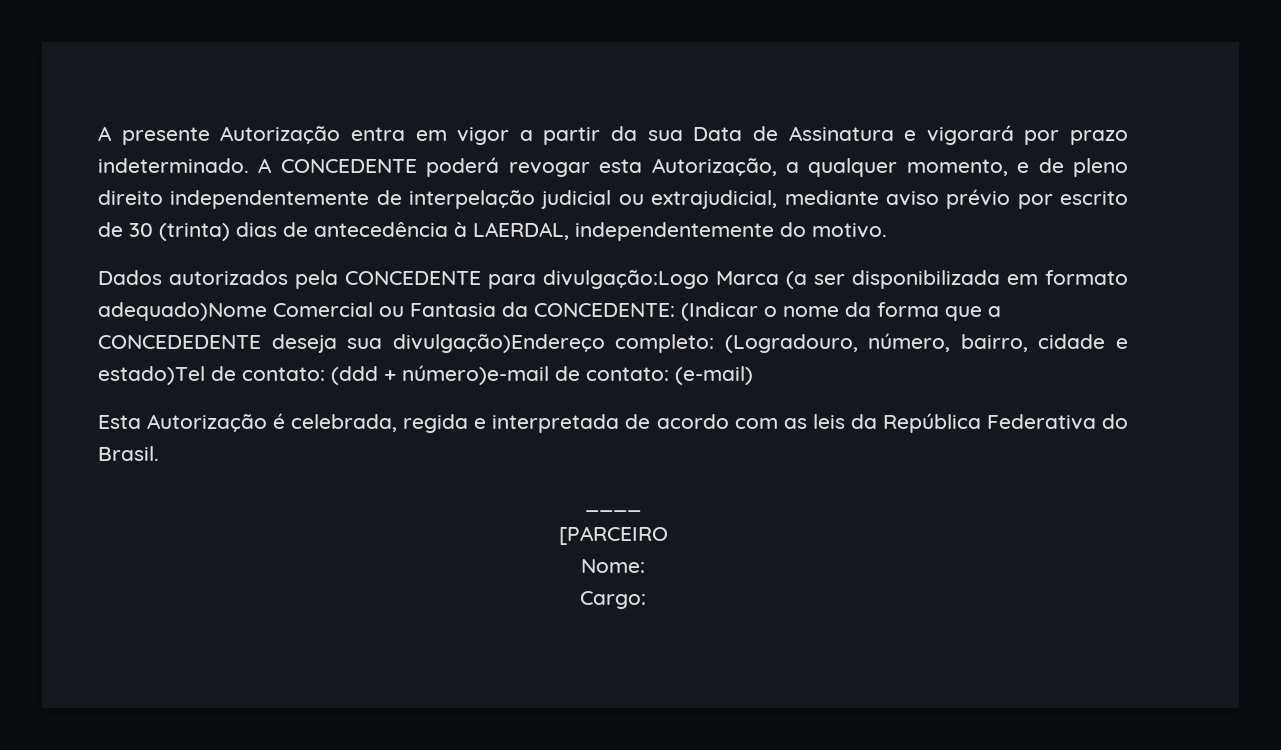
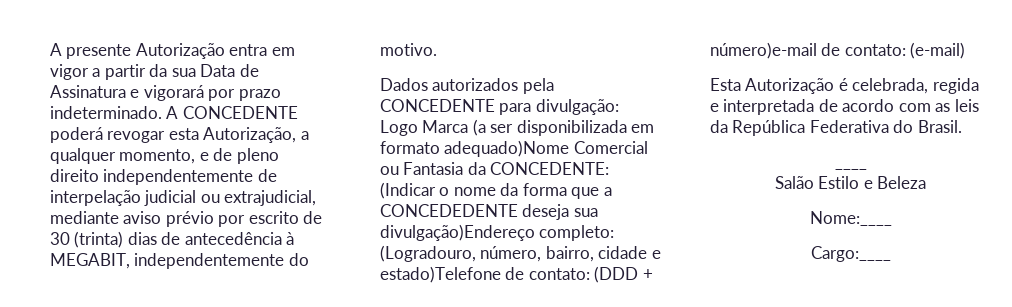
[473,222,569,240] LAERDAL, -> [50,253,130,269] MEGABIT,
[543,270,709,289] divulgação:Logo -> [535,99,619,115] [380,120,418,136] divulgação: Logo
[98,366,378,385] estado)Tel de contato: (ddd -> [380,266,639,283] estado)Telefone de contato: (DDD
[558,526,668,545] [581,559,645,573] [580,591,646,609] [PARCEIRO // Nome: // Cargo: -> [774,176,927,189] [809,211,892,226] [810,246,891,262] Salão Estilo e Beleza // Nome:____ // Cargo:____

